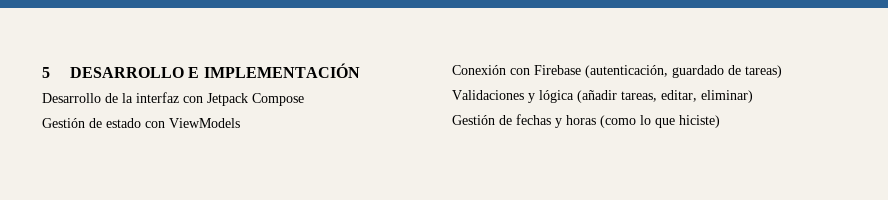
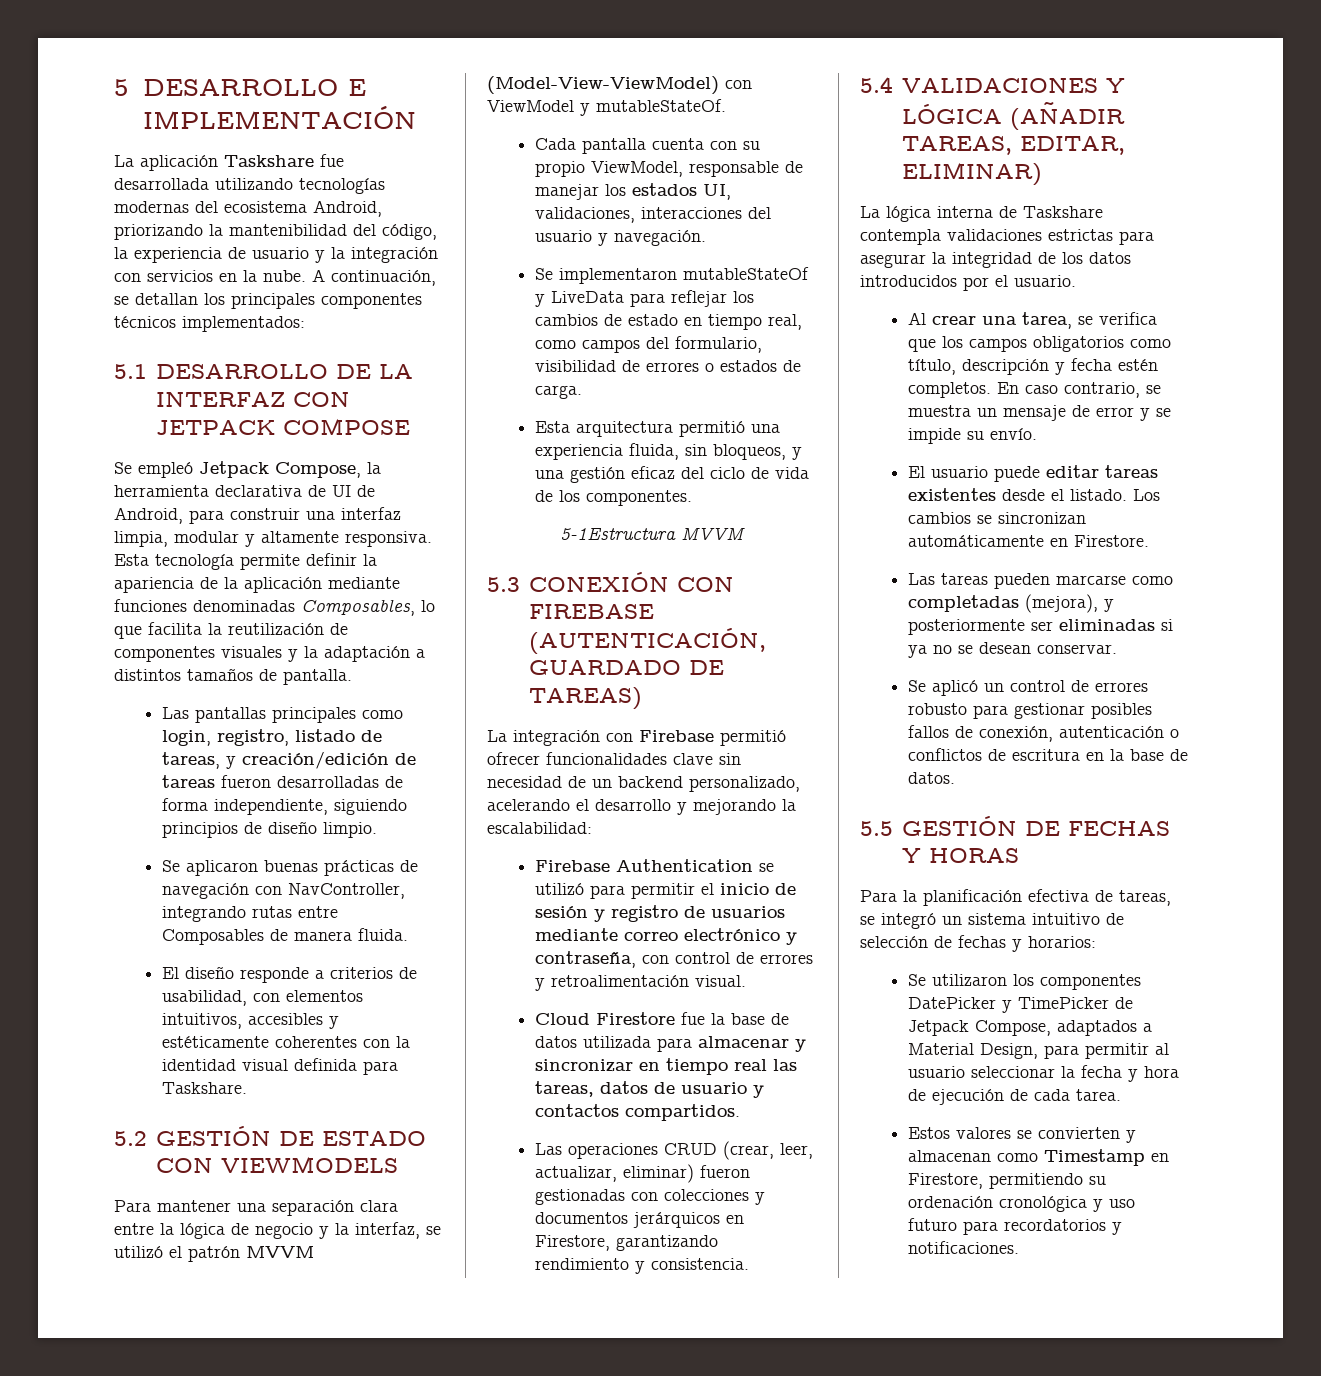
[42,92,304,106] [42,118,240,128] [452,65,782,78] [452,90,753,103] [452,114,720,128] Desarrollo de la interfaz con Jetpack Compose // Gestión de estado con ViewModels // Conexión con Firebase (autenticación, guardado de tareas) // Validaciones y lógica (añadir tareas, editar, eliminar) // Gestión de fechas y horas (como lo que hiciste) -> [114,154,344,171] [114,178,385,194] [114,200,382,217] [114,224,437,240] [114,247,438,263] [114,269,436,286] [114,293,422,309] [114,316,305,332] [114,364,413,379] [155,392,350,407] [155,418,410,435] [114,461,381,478] [114,485,375,497] [114,507,401,524] [114,531,432,547] [114,553,377,570] [114,577,400,593] [114,599,435,616] [114,622,348,639] [114,646,425,662] [114,668,352,685] [161,707,403,723] [161,729,382,746] [161,751,416,769] [161,775,403,788] [161,798,407,815] [161,821,377,838] [161,860,418,876] [161,883,405,899] [161,906,338,922] [161,928,408,945] [161,966,417,983] [161,990,363,1006] [161,1013,339,1029] [161,1036,410,1048] [161,1058,398,1075] [161,1082,247,1094] [114,1126,426,1146] [155,1156,398,1173] [114,1200,398,1216] [114,1222,441,1239] [114,1246,314,1262] [487,76,752,95] [487,99,726,116] [534,138,760,154] [534,161,803,177] [534,183,731,200] [534,207,771,223] [534,230,706,246] [534,267,809,284] [534,290,754,307] [534,314,802,330] [534,336,762,353] [534,360,801,372] [534,385,582,399] [534,421,780,437] [534,443,802,460] [534,466,809,483] [534,490,692,506] [559,527,745,540] [487,572,734,592] [528,604,654,619] [528,628,766,654] [528,660,724,675] [528,687,642,710] [487,730,786,746] [487,752,741,765] [487,776,800,792] [487,799,796,815] [487,822,592,834] [534,859,774,872] [534,883,796,899] [534,905,785,922] [534,928,797,945] [534,951,813,968] [534,975,746,991] [534,1012,789,1025] [534,1036,806,1052] [534,1058,797,1075] [534,1081,764,1098] [534,1104,740,1121] [534,1141,813,1160] [534,1164,750,1183] [534,1189,765,1205] [534,1212,744,1228] [534,1235,718,1251] [534,1258,749,1274] [860,77,1125,93] [901,102,1125,130] [901,136,1125,155] [901,162,1042,186] [860,206,1103,222] [860,229,1154,245] [860,252,1131,268] [860,275,1076,291] [907,312,1157,329] [907,336,1171,352] [907,358,1158,375] [907,382,1161,398] [907,405,1171,421] [907,428,1037,444] [907,465,1158,482] [907,488,1160,501] [907,512,1086,524] [907,535,1149,547] [907,573,1173,589] [907,594,1114,613] [907,619,1173,635] [907,642,1117,658] [907,680,1148,696] [907,703,1152,719] [907,725,1179,742] [907,748,1188,761] [907,772,955,784] [860,816,1170,836] [901,848,1019,863] [860,889,1171,906] [860,913,1124,929] [860,935,1096,952] [907,974,1141,990] [907,997,1133,1013] [907,1020,1152,1036] [907,1043,1169,1059] [907,1065,1179,1082] [907,1089,1121,1105] [907,1127,1136,1143] [907,1149,1169,1166] [907,1173,1106,1189] [907,1196,1135,1212] [907,1218,1122,1235] [907,1241,1019,1254] La aplicación Taskshare fue desarrollada utilizando tecnologías modernas del ecosistema Android, priorizando la mantenibilidad del código, la experiencia de usuario y la integración con servicios en la nube. A continuación, se detallan los principales componentes técnicos implementados: // 5.1 DESARROLLO DE LA INTERFAZ CON JETPACK COMPOSE // Se empleó Jetpack Compose, la herramienta declarativa de UI de Android, para construir una interfaz limpia, modular y altamente responsiva. Esta tecnología permite definir la apariencia de la aplicación mediante funciones denominadas Composables, lo que facilita la reutilización de componentes visuales y la adaptación a distintos tamaños de pantalla. // Las pantallas principales como login, registro, listado de tareas, y creación/edición de tareas fueron desarrolladas de forma independiente, siguiendo principios de diseño limpio. // Se aplicaron buenas prácticas de navegación con NavController, integrando rutas entre Composables de manera fluida. // El diseño responde a criterios de usabilidad, con elementos intuitivos, accesibles y estéticamente coherentes con la identidad visual definida para Taskshare. // 5.2 GESTIÓN DE ESTADO CON VIEWMODELS // Para mantener una separación clara entre la lógica de negocio y la interfaz, se utilizó el patrón MVVM (Model-View-ViewModel) con ViewModel y mutableStateOf. // Cada pantalla cuenta con su propio ViewModel, responsable de manejar los estados UI, validaciones, interacciones del usuario y navegación. // Se implementaron mutableStateOf y LiveData para reflejar los cambios de estado en tiempo real, como campos del formulario, visibilidad de errores o estados de carga. // Esta arquitectura permitió una experiencia fluida, sin bloqueos, y una gestión eficaz del ciclo de vida de los componentes. // 5-1Estructura MVVM // 5.3 CONEXIÓN CON FIREBASE (AUTENTICACIÓN, GUARDADO DE TAREAS) // La integración con Firebase permitió ofrecer funcionalidades clave sin necesidad de un backend personalizado, acelerando el desarrollo y mejorando la escalabilidad: // Firebase Authentication se utilizó para permitir el inicio de sesión y registro de usuarios mediante correo electrónico y contraseña, con control de errores y retroalimentación visual. // Cloud Firestore fue la base de datos utilizada para almacenar y sincronizar en tiempo real las tareas, datos de usuario y contactos compartidos. // Las operaciones CRUD (crear, leer, actualizar, eliminar) fueron gestionadas con colecciones y documentos jerárquicos en Firestore, garantizando rendimiento y consistencia. // 5.4 VALIDACIONES Y LÓGICA (AÑADIR TAREAS, EDITAR, ELIMINAR) // La lógica interna de Taskshare contempla validaciones estrictas para asegurar la integridad de los datos introducidos por el usuario. // Al crear una tarea, se verifica que los campos obligatorios como título, descripción y fecha estén completos. En caso contrario, se muestra un mensaje de error y se impide su envío. // El usuario puede editar tareas existentes desde el listado. Los cambios se sincronizan automáticamente en Firestore. // Las tareas pueden marcarse como completadas (mejora), y posteriormente ser eliminadas si ya no se desean conservar. // Se aplicó un control de errores robusto para gestionar posibles fallos de conexión, autenticación o conflictos de escritura en la base de datos. // 5.5 GESTIÓN DE FECHAS Y HORAS // Para la planificación efectiva de tareas, se integró un sistema intuitivo de selección de fechas y horarios: // Se utilizaron los componentes DatePicker y TimePicker de Jetpack Compose, adaptados a Material Design, para permitir al usuario seleccionar la fecha y hora de ejecución de cada tarea. // Estos valores se convierten y almacenan como Timestamp en Firestore, permitiendo su ordenación cronológica y uso futuro para recordatorios y notificaciones.

